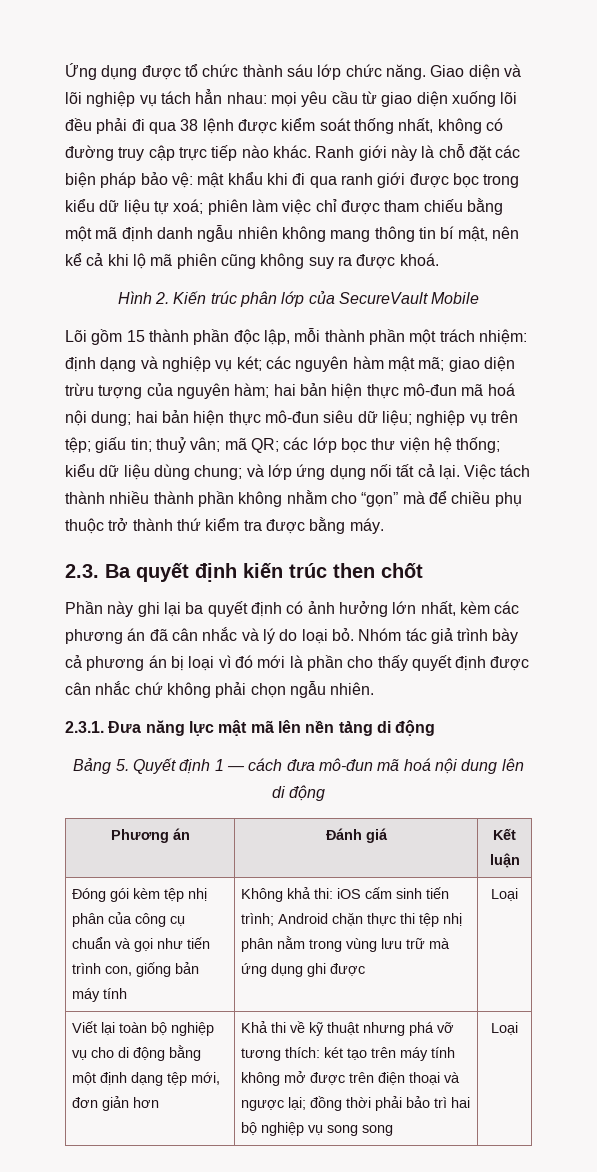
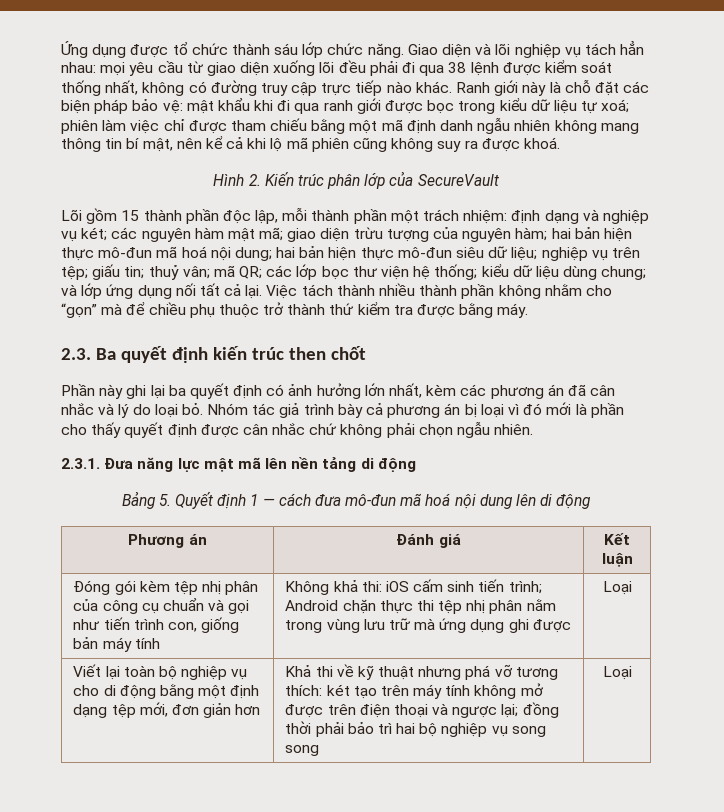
[431,292,480,304] Mobile -> (499, 180) none

